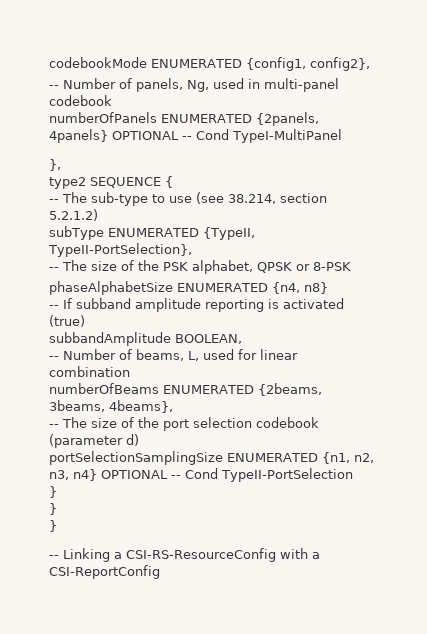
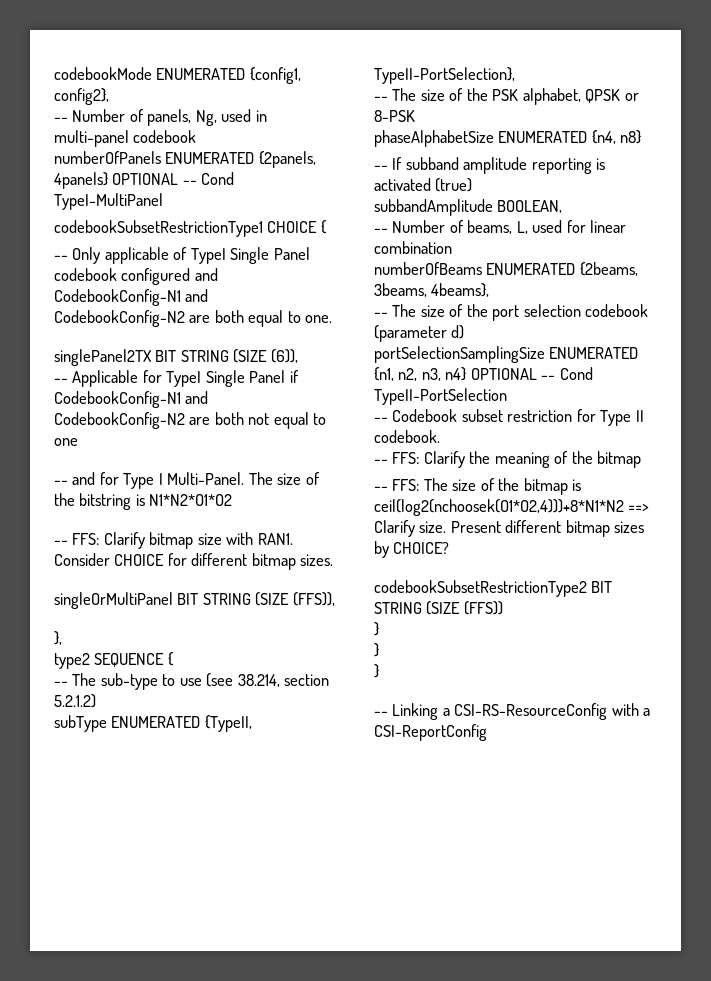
(342, 136) none -> [54,220,327,237] [54,247,310,264] [54,268,218,285] [54,289,209,306] [54,310,333,327] [54,349,298,366] [54,370,299,387] [54,391,209,408] [54,412,327,429] [54,438,78,446] [54,472,320,489] [54,493,233,510] [54,532,293,549] [54,553,334,570] [54,592,335,609] // codebookSubsetRestrictionType1 CHOICE { // -- Only applicable of TypeI Single Panel codebook configured and CodebookConfig-N1 and CodebookConfig-N2 are both equal to one. // singlePanel2TX BIT STRING (SIZE (6)), // -- Applicable for TypeI Single Panel if CodebookConfig-N1 and CodebookConfig-N2 are both not equal to one // -- and for Type I Multi-Panel. The size of the bitstring is N1*N2*O1*O2 // -- FFS: Clarify bitmap size with RAN1. Consider CHOICE for different bitmap sizes. // singleOrMultiPanel BIT STRING (SIZE (FFS)),
(353, 475) none -> [374,409,644,426] [374,430,440,443] [374,451,642,468] [374,478,582,495] [374,499,650,516] [374,520,645,537] [374,541,450,558] [374,580,613,597] [374,601,503,615] // -- Codebook subset restriction for Type II codebook. // -- FFS: Clarify the meaning of the bitmap // -- FFS: The size of the bitmap is ceil(log2(nchoosek(O1*O2,4)))+8*N1*N2 ==> Clarify size. Present different bitmap sizes by CHOICE? // codebookSubsetRestrictionType2 BIT STRING (SIZE (FFS))

